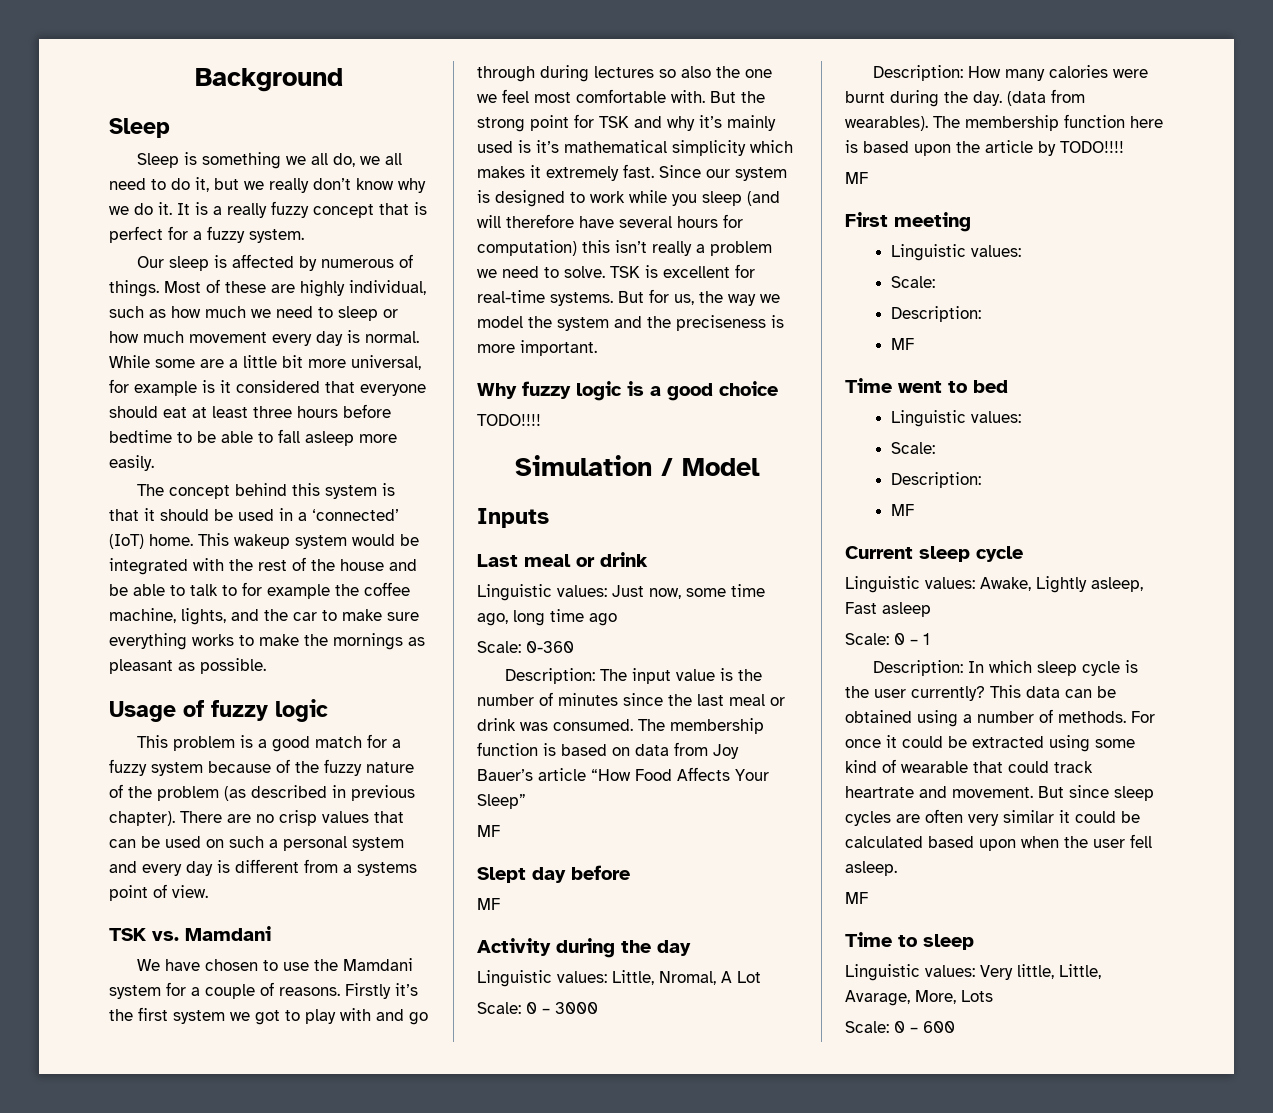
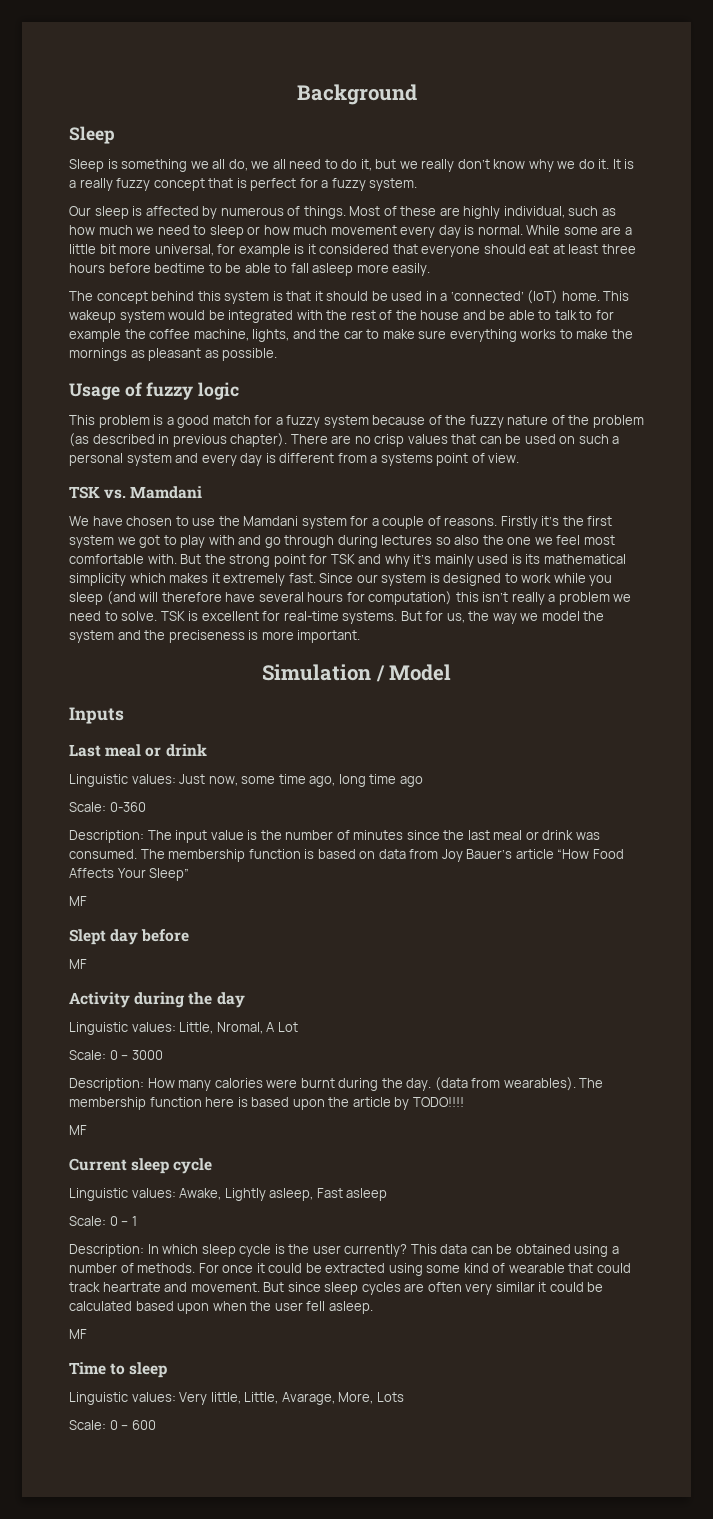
[536,140,559,153] it’s -> [525,554,541,564] its
[477,381,778,401] [477,414,541,426] // Why fuzzy logic is a good choice // TODO!!!! -> (361, 636) none
[845,212,971,232] [891,244,1022,261] [891,276,936,288] [891,306,982,322] [891,338,915,350] [845,378,1008,393] [891,410,1022,427] [891,442,936,454] [891,472,982,488] [891,504,915,516] // First meeting // Linguistic values: // Scale: // Description: // MF // Time went to bed // Linguistic values: // Scale: // Description: // MF -> (87, 1130) none

